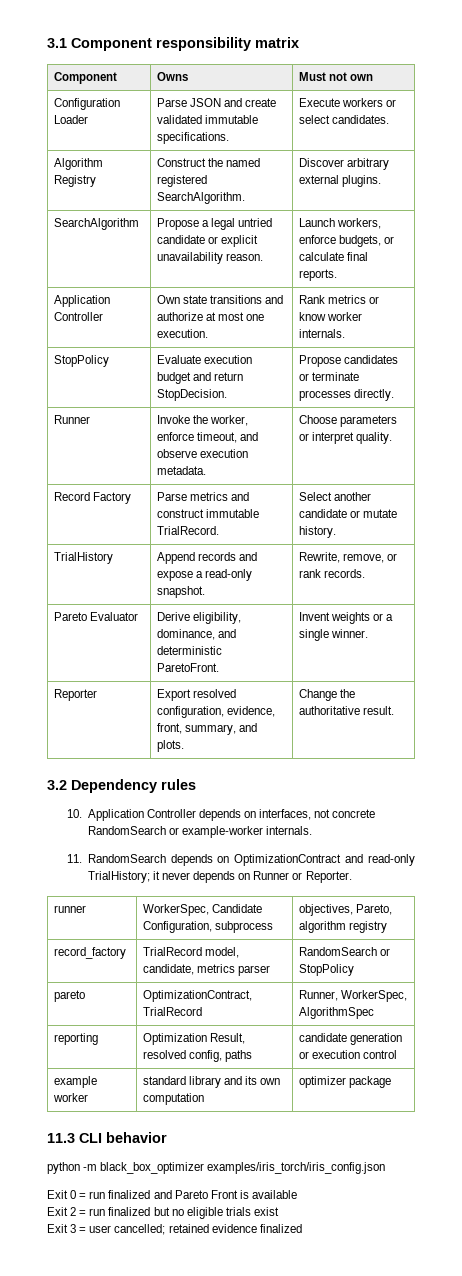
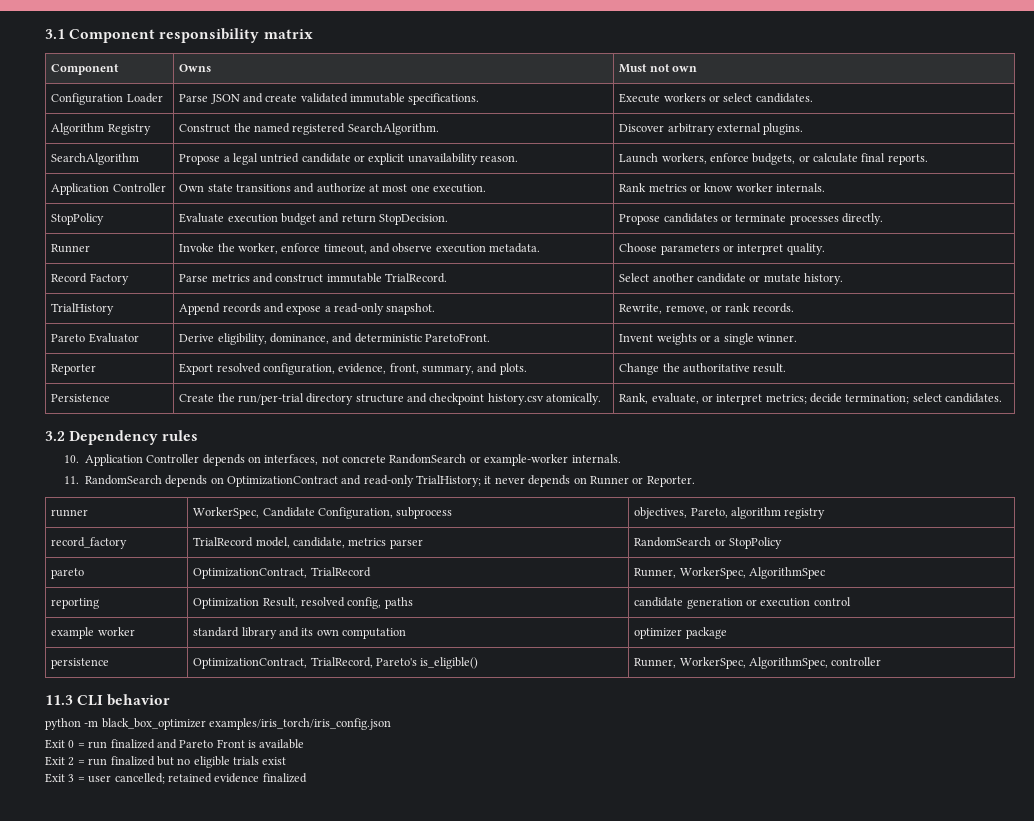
(395, 710) none -> [51,394,111,402] [179,393,602,405] [619,393,1003,405] // Persistence | Create the run/per-trial directory structure and checkpoint history.csv atomically. | Rank, evaluate, or interpret metrics; decide termination; select candidates.
(392, 1082) none -> [51,658,110,669] [193,657,479,669] [634,657,882,669] // persistence | OptimizationContract, TrialRecord, Pareto's is_eligible() | Runner, WorkerSpec, AlgorithmSpec, controller

